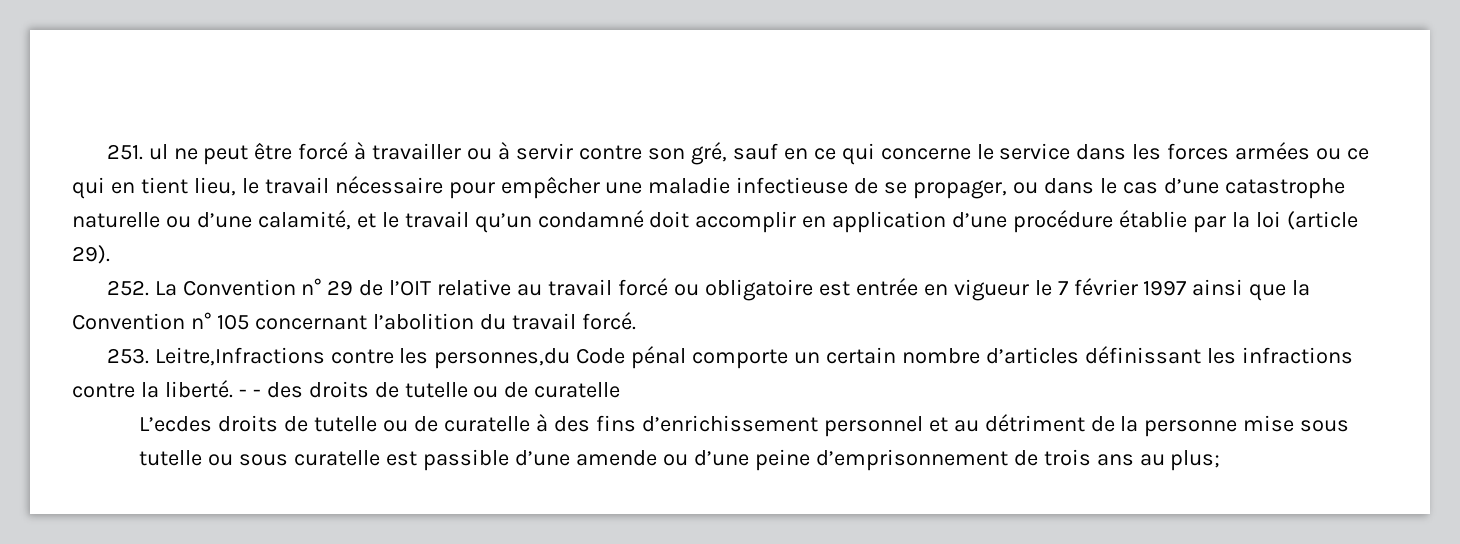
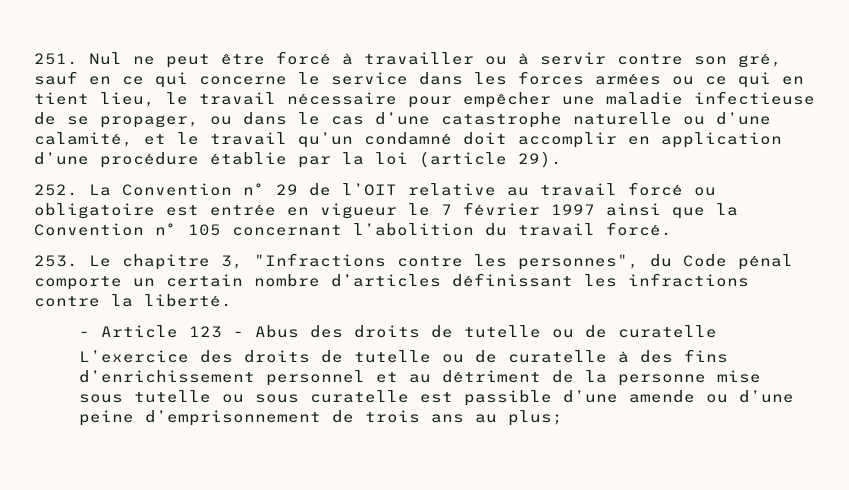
[148,144,168,160] ul -> [89,52,122,65] Nul
[154,347,571,369] Leitre,Infractions contre les personnes,du -> [89,253,672,270] Le chapitre 3, "Infractions contre les personnes", du
[238,389,261,397] - - -> [78,325,299,338] // - Article 123 - Abus
[139,416,213,432] L’ecdes -> [78,350,233,363] L’exercice des

